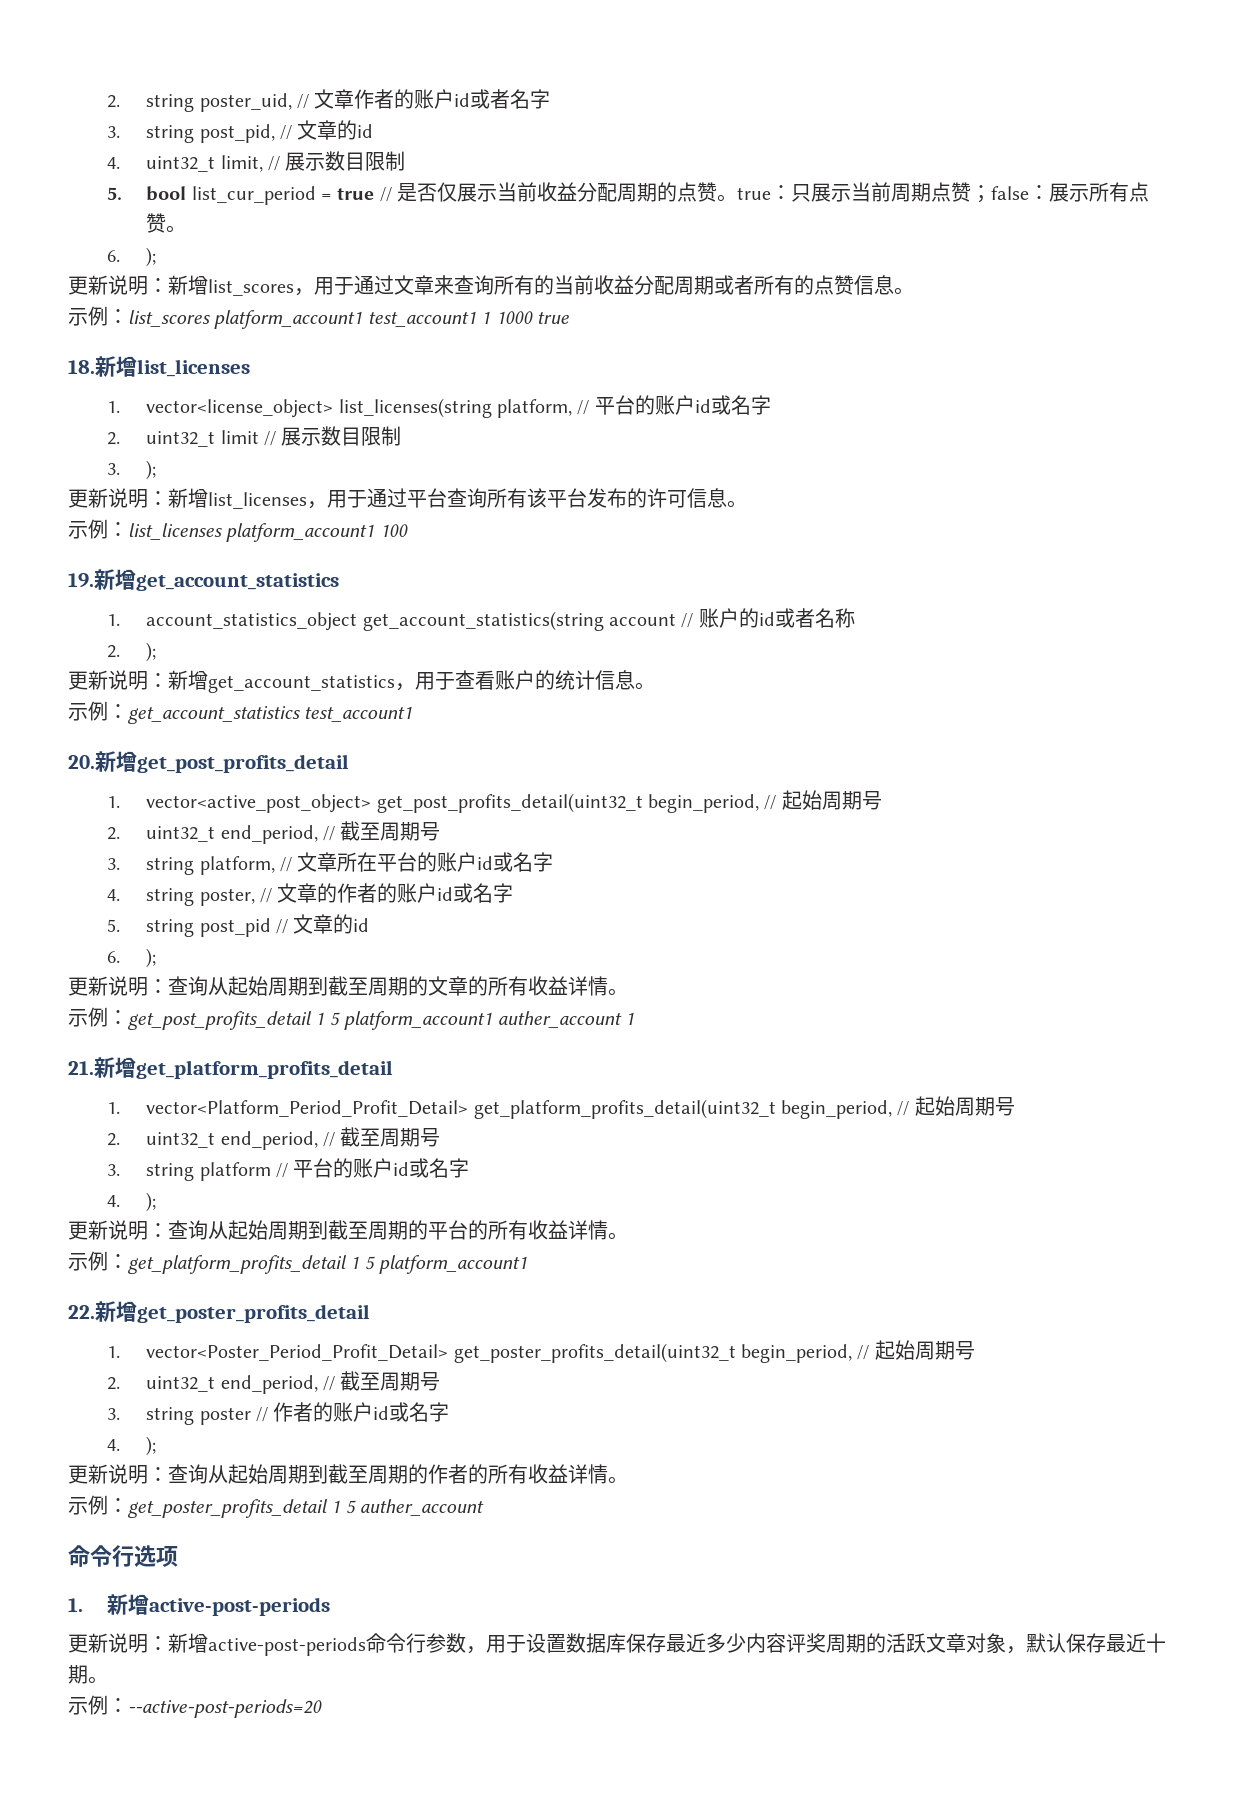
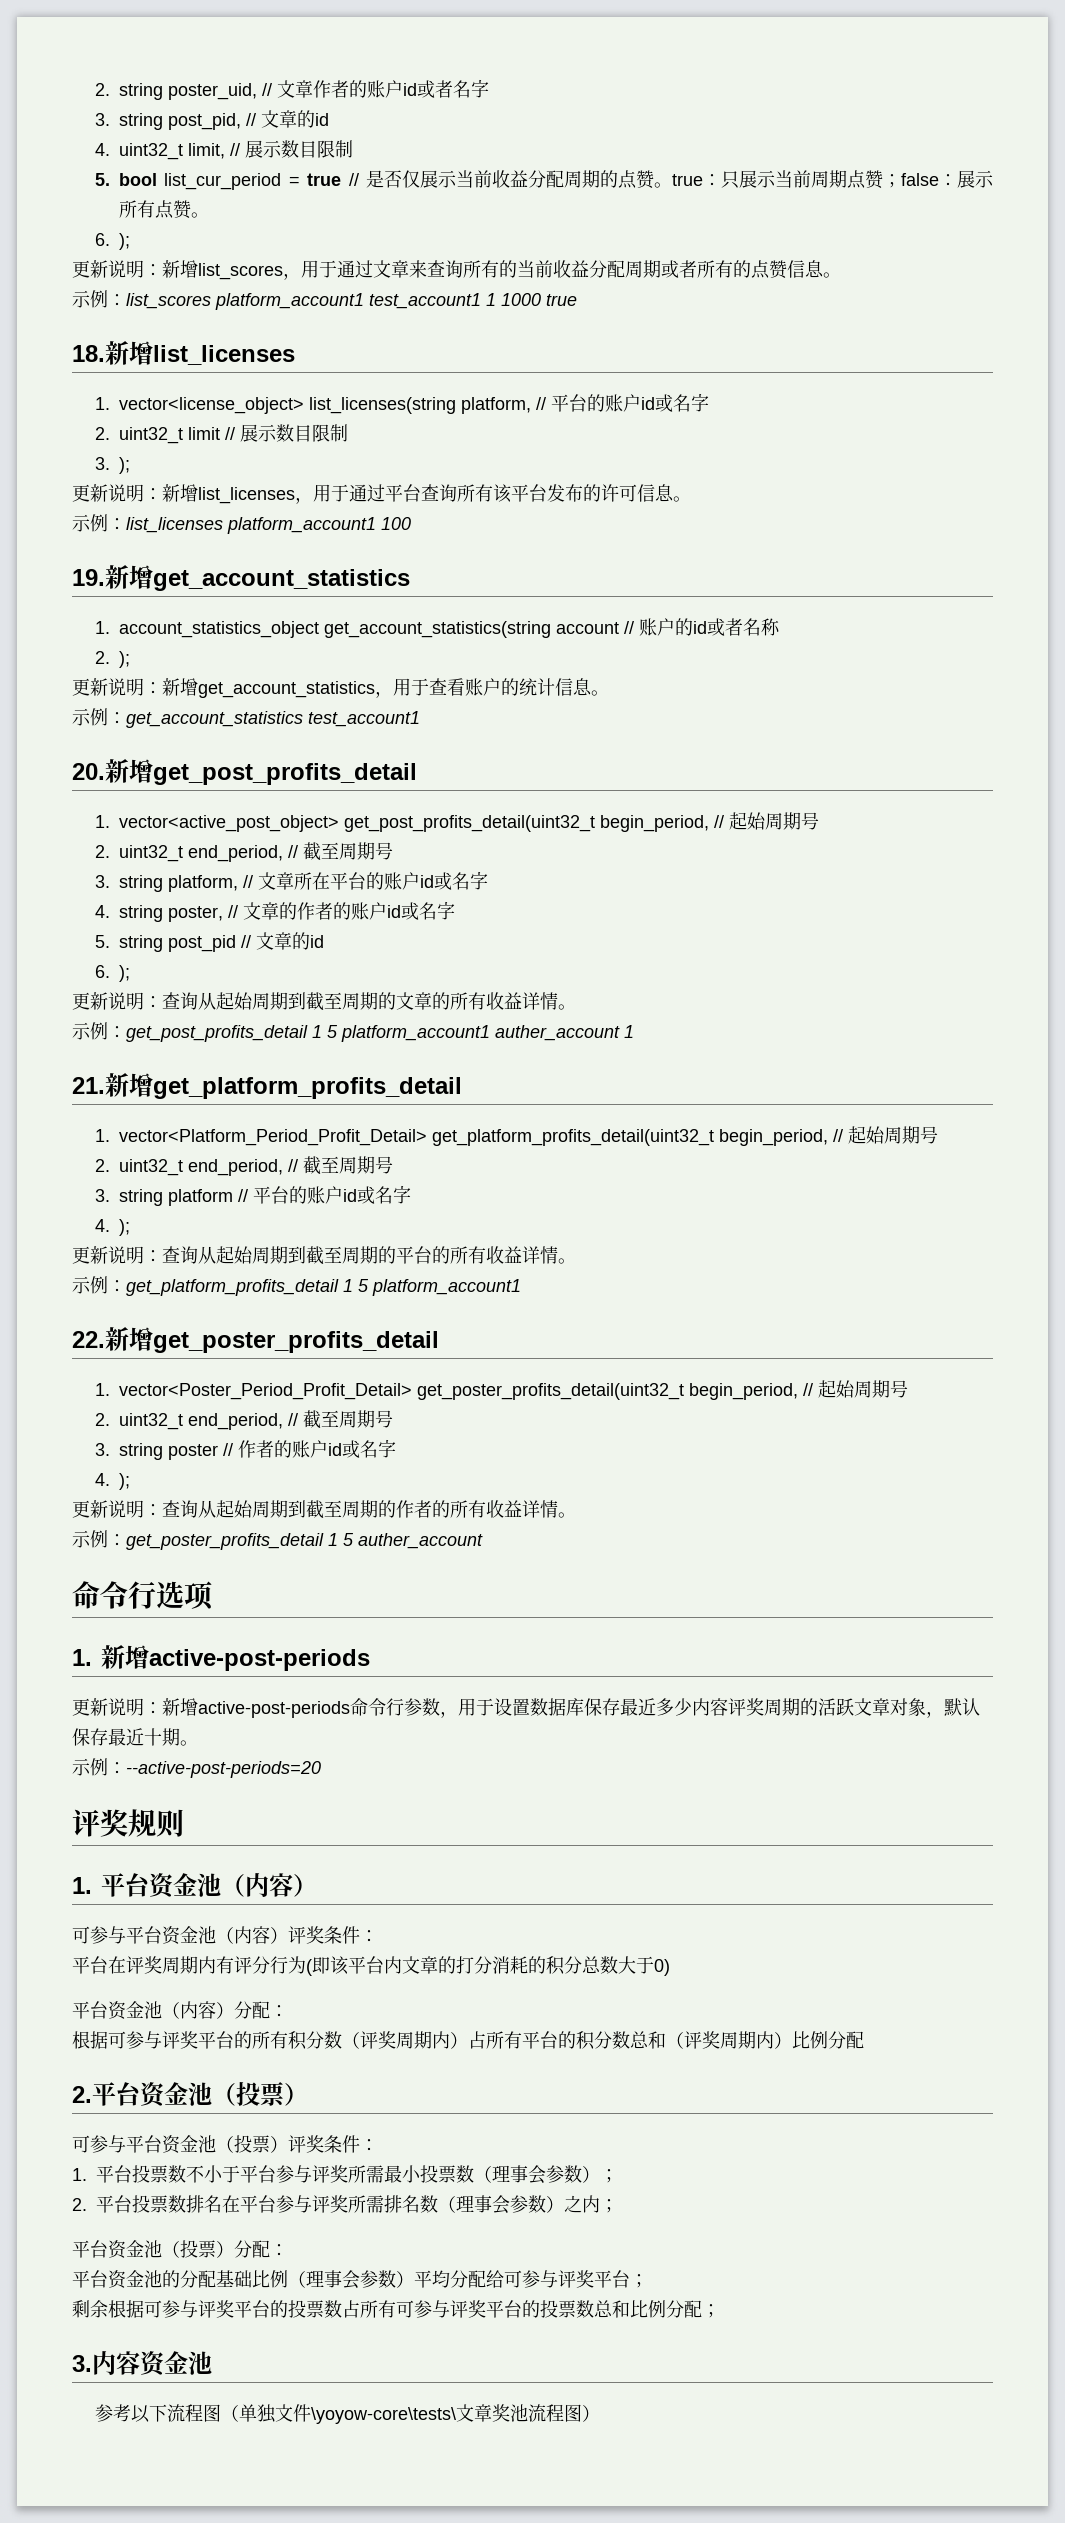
(322, 1708) none -> [72,1809,184,1838] [72,1873,317,1899] [72,1926,378,1945] [72,1956,670,1976] [72,2001,288,2020] [72,2031,864,2050] [72,2082,308,2108] [72,2135,378,2154] [72,2165,618,2184] [72,2195,618,2214] [72,2240,288,2259] [72,2270,648,2289] [72,2300,720,2318] [72,2351,212,2377] [95,2404,601,2424] // 评奖规则 // 1.平台资金池（内容） // 可参与平台资金池（内容）评奖条件： // 平台在评奖周期内有评分行为(即该平台内文章的打分消耗的积分总数大于0) // 平台资金池（内容）分配： // 根据可参与评奖平台的所有积分数（评奖周期内）占所有平台的积分数总和（评奖周期内）比例分配 // 2.平台资金池（投票） // 可参与平台资金池（投票）评奖条件： // 1.平台投票数不小于平台参与评奖所需最小投票数（理事会参数）； // 2.平台投票数排名在平台参与评奖所需排名数（理事会参数）之内； // 平台资金池（投票）分配： // 平台资金池的分配基础比例（理事会参数）平均分配给可参与评奖平台； // 剩余根据可参与评奖平台的投票数占所有可参与评奖平台的投票数总和比例分配； // 3.内容资金池 // 参考以下流程图（单独文件\yoyow-core\tests\文章奖池流程图）

